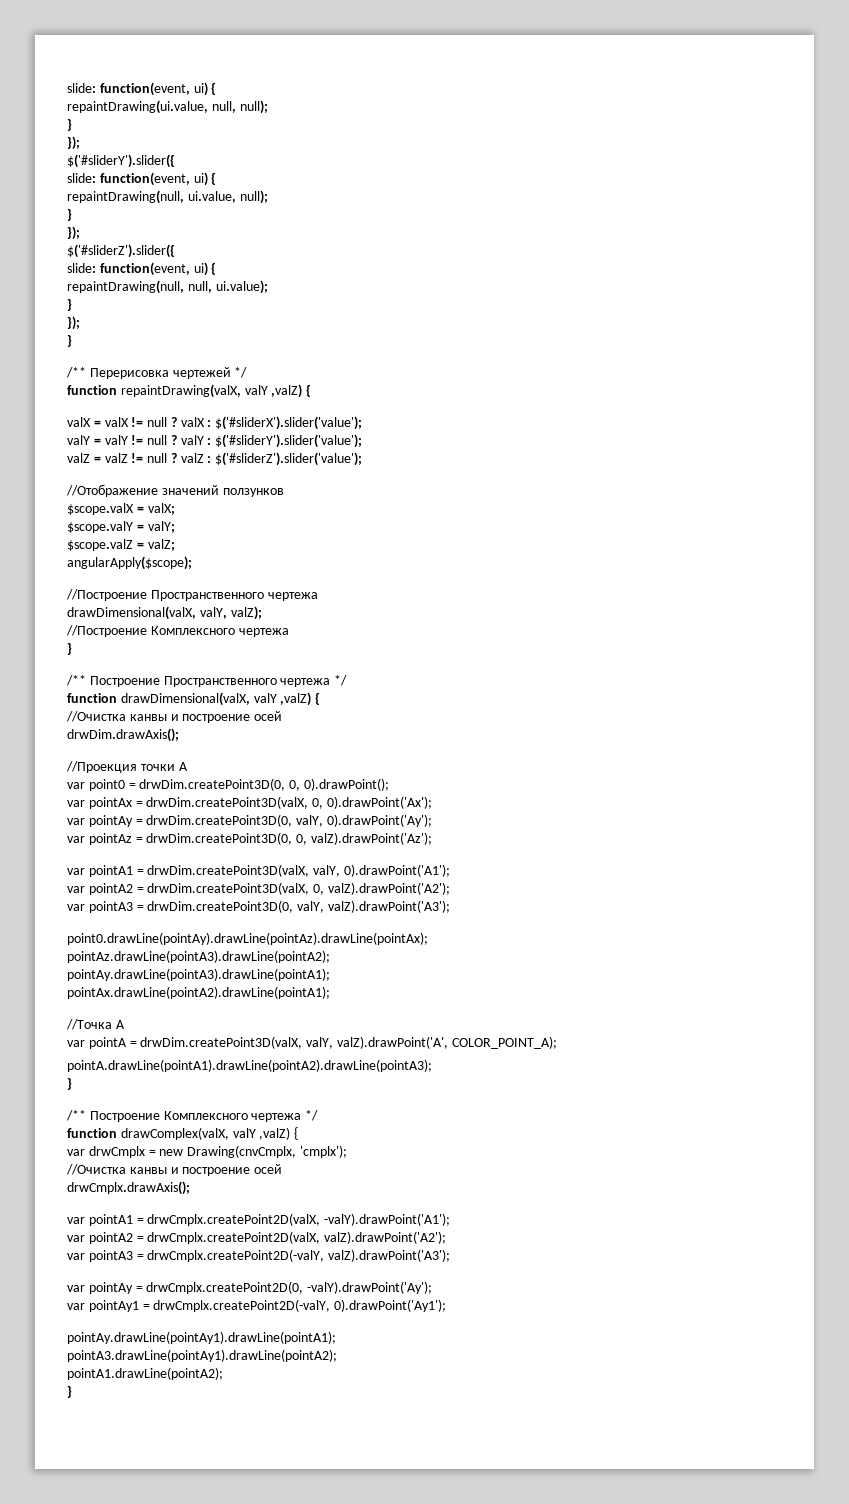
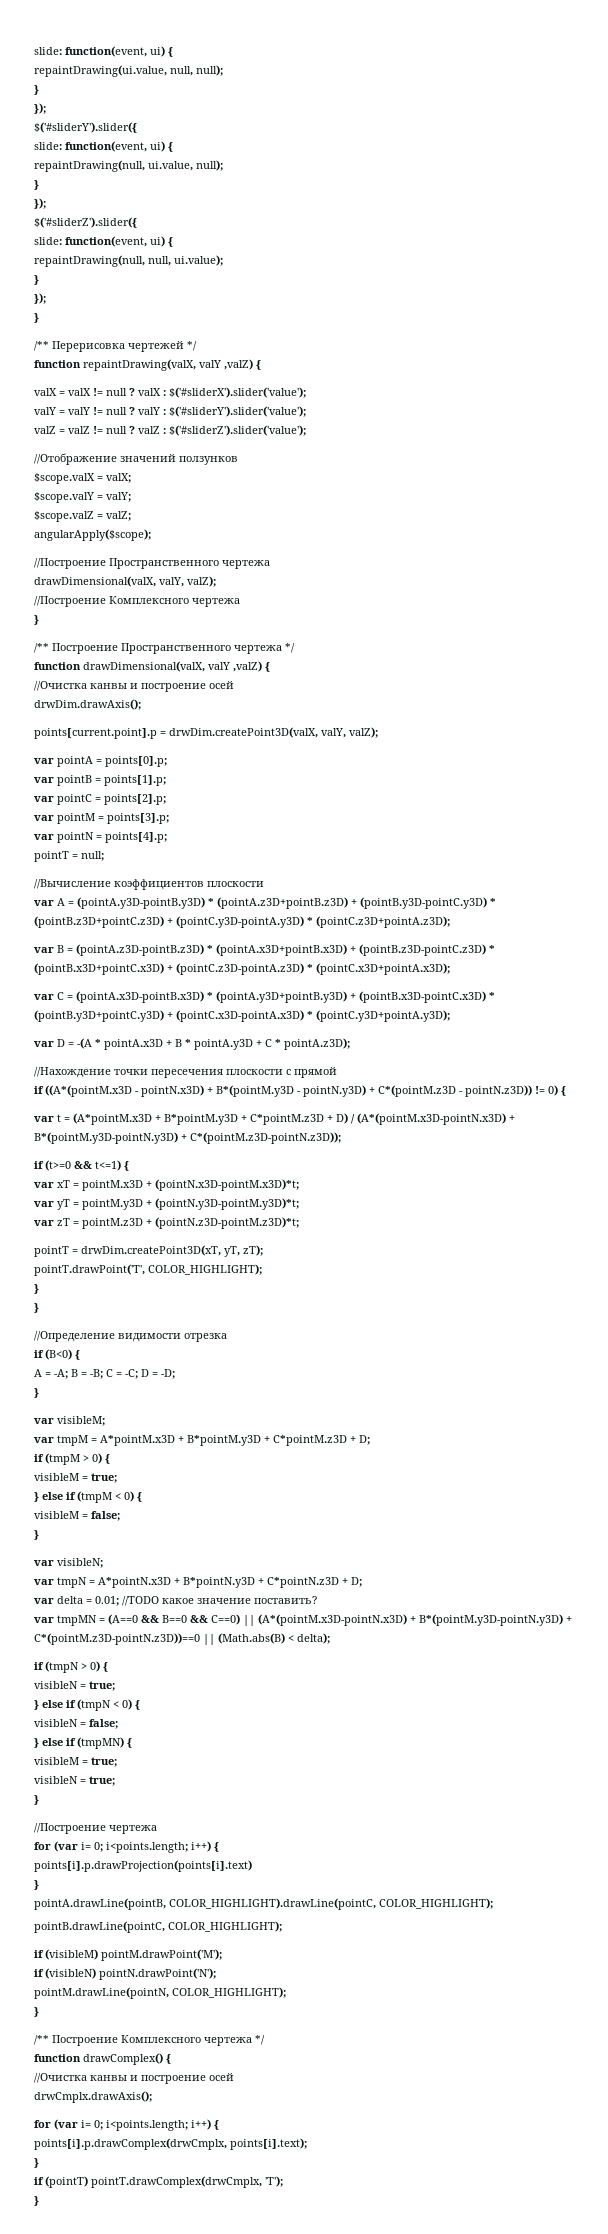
[66,761,188,773] [67,778,389,791] [67,796,432,809] [67,814,432,827] [67,832,432,845] [67,864,450,877] [67,882,450,895] [67,900,450,913] [67,932,428,945] [67,950,330,963] [67,968,330,981] [67,986,330,999] [66,1019,125,1030] [67,1036,557,1049] [67,1059,432,1072] //Проекция точки A // var point0 = drwDim.createPoint3D(0, 0, 0).drawPoint(); // var pointAx = drwDim.createPoint3D(valX, 0, 0).drawPoint('Ax'); // var pointAy = drwDim.createPoint3D(0, valY, 0).drawPoint('Ay'); // var pointAz = drwDim.createPoint3D(0, 0, valZ).drawPoint('Az'); // var pointA1 = drwDim.createPoint3D(valX, valY, 0).drawPoint('A1'); // var pointA2 = drwDim.createPoint3D(valX, 0, valZ).drawPoint('A2'); // var pointA3 = drwDim.createPoint3D(0, valY, valZ).drawPoint('A3'); // point0.drawLine(pointAy).drawLine(pointAz).drawLine(pointAx); // pointAz.drawLine(pointA3).drawLine(pointA2); // pointAy.drawLine(pointA3).drawLine(pointA1); // pointAx.drawLine(pointA2).drawLine(pointA1); // //Точка A // var pointA = drwDim.createPoint3D(valX, valY, valZ).drawPoint('A', COLOR_POINT_A); // pointA.drawLine(pointA1).drawLine(pointA2).drawLine(pointA3); -> [34,727,378,739] [34,756,167,767] [34,775,166,786] [34,794,166,805] [34,813,169,824] [34,832,167,843] [34,851,104,862] [34,879,264,890] [34,897,496,909] [34,916,450,928] [34,944,495,956] [34,963,450,975] [34,991,495,1003] [34,1010,450,1022] [34,1038,350,1050] [34,1067,337,1078] [34,1085,566,1097] [34,1113,515,1125] [34,1132,341,1144] [34,1160,129,1171] [34,1179,299,1191] [34,1198,299,1210] [34,1217,299,1229] [34,1245,263,1257] [34,1264,262,1276] [34,1284,39,1294] [34,1303,39,1313] [34,1331,227,1342] [34,1349,80,1360] [34,1369,175,1379] [34,1388,39,1398] [34,1416,105,1426] [34,1435,370,1446] [34,1453,110,1465] [34,1473,117,1483] [34,1491,142,1503] [34,1511,120,1521] [34,1530,39,1540] [34,1558,103,1568] [34,1577,362,1588] [34,1596,317,1606] [34,1614,572,1626] [34,1633,330,1645] [34,1661,108,1673] [34,1681,115,1691] [34,1699,140,1711] [34,1719,118,1729] [34,1737,132,1749] [34,1757,117,1767] [34,1776,115,1786] [34,1795,39,1805] [34,1823,157,1834] [34,1841,219,1853] [34,1860,252,1872] [34,1880,39,1890] [34,1898,493,1910] [34,1921,282,1933] [34,1949,222,1961] [34,1968,216,1980] [34,1987,286,1999] points[current.point].p = drwDim.createPoint3D(valX, valY, valZ); // var pointA = points[0].p; // var pointB = points[1].p; // var pointC = points[2].p; // var pointM = points[3].p; // var pointN = points[4].p; // pointT = null; // //Вычисление коэффициентов плоскости // var A = (pointA.y3D-pointB.y3D) * (pointA.z3D+pointB.z3D) + (pointB.y3D-pointC.y3D) * (pointB.z3D+pointC.z3D) + (pointC.y3D-pointA.y3D) * (pointC.z3D+pointA.z3D); // var B = (pointA.z3D-pointB.z3D) * (pointA.x3D+pointB.x3D) + (pointB.z3D-pointC.z3D) * (pointB.x3D+pointC.x3D) + (pointC.z3D-pointA.z3D) * (pointC.x3D+pointA.x3D); // var C = (pointA.x3D-pointB.x3D) * (pointA.y3D+pointB.y3D) + (pointB.x3D-pointC.x3D) * (pointB.y3D+pointC.y3D) + (pointC.x3D-pointA.x3D) * (pointC.y3D+pointA.y3D); // var D = -(A * pointA.x3D + B * pointA.y3D + C * pointA.z3D); // //Нахождение точки пересечения плоскости с прямой // if ((A*(pointM.x3D - pointN.x3D) + B*(pointM.y3D - pointN.y3D) + C*(pointM.z3D - pointN.z3D)) != 0) { // var t = (A*pointM.x3D + B*pointM.y3D + C*pointM.z3D + D) / (A*(pointM.x3D-pointN.x3D) + B*(pointM.y3D-pointN.y3D) + C*(pointM.z3D-pointN.z3D)); // if (t>=0 && t<=1) { // var xT = pointM.x3D + (pointN.x3D-pointM.x3D)*t; // var yT = pointM.y3D + (pointN.y3D-pointM.y3D)*t; // var zT = pointM.z3D + (pointN.z3D-pointM.z3D)*t; // pointT = drwDim.createPoint3D(xT, yT, zT); // pointT.drawPoint('T', COLOR_HIGHLIGHT); // } // } // //Определение видимости отрезка // if (B<0) { // A = -A; B = -B; C = -C; D = -D; // } // var visibleM; // var tmpM = A*pointM.x3D + B*pointM.y3D + C*pointM.z3D + D; // if (tmpM > 0) { // visibleM = true; // } else if (tmpM < 0) { // visibleM = false; // } // var visibleN; // var tmpN = A*pointN.x3D + B*pointN.y3D + C*pointN.z3D + D; // var delta = 0.01; //TODO какое значение поставить? // var tmpMN = (A==0 && B==0 && C==0) || (A*(pointM.x3D-pointN.x3D) + B*(pointM.y3D-pointN.y3D) + C*(pointM.z3D-pointN.z3D))==0 || (Math.abs(B) < delta); // if (tmpN > 0) { // visibleN = true; // } else if (tmpN < 0) { // visibleN = false; // } else if (tmpMN) { // visibleM = true; // visibleN = true; // } // //Построение чертежа // for (var i= 0; i<points.length; i++) { // points[i].p.drawProjection(points[i].text) // } // pointA.drawLine(pointB, COLOR_HIGHLIGHT).drawLine(pointC, COLOR_HIGHLIGHT); // pointB.drawLine(pointC, COLOR_HIGHLIGHT); // if (visibleM) pointM.drawPoint('M'); // if (visibleN) pointN.drawPoint('N'); // pointM.drawLine(pointN, COLOR_HIGHLIGHT);
[120,1127,299,1140] [67,1145,347,1158] drawComplex(valX, valY ,valZ) { // var drwCmplx = new Drawing(cnvCmplx, 'cmplx'); -> [83,2053,171,2065] drawComplex() {
[67,1213,451,1226] [67,1231,447,1244] [67,1249,451,1262] [67,1281,433,1294] [67,1299,447,1312] [67,1331,336,1344] [67,1349,337,1362] [67,1367,223,1380] var pointA1 = drwCmplx.createPoint2D(valX, -valY).drawPoint('A1'); // var pointA2 = drwCmplx.createPoint2D(valX, valZ).drawPoint('A2'); // var pointA3 = drwCmplx.createPoint2D(-valY, valZ).drawPoint('A3'); // var pointAy = drwCmplx.createPoint2D(0, -valY).drawPoint('Ay'); // var pointAy1 = drwCmplx.createPoint2D(-valY, 0).drawPoint('Ay1'); // pointAy.drawLine(pointAy1).drawLine(pointA1); // pointA3.drawLine(pointAy1).drawLine(pointA2); // pointA1.drawLine(pointA2); -> [34,2119,219,2131] [34,2138,307,2150] [34,2158,39,2168] [34,2176,283,2188] for (var i= 0; i<points.length; i++) { // points[i].p.drawComplex(drwCmplx, points[i].text); // } // if (pointT) pointT.drawComplex(drwCmplx, 'T');

